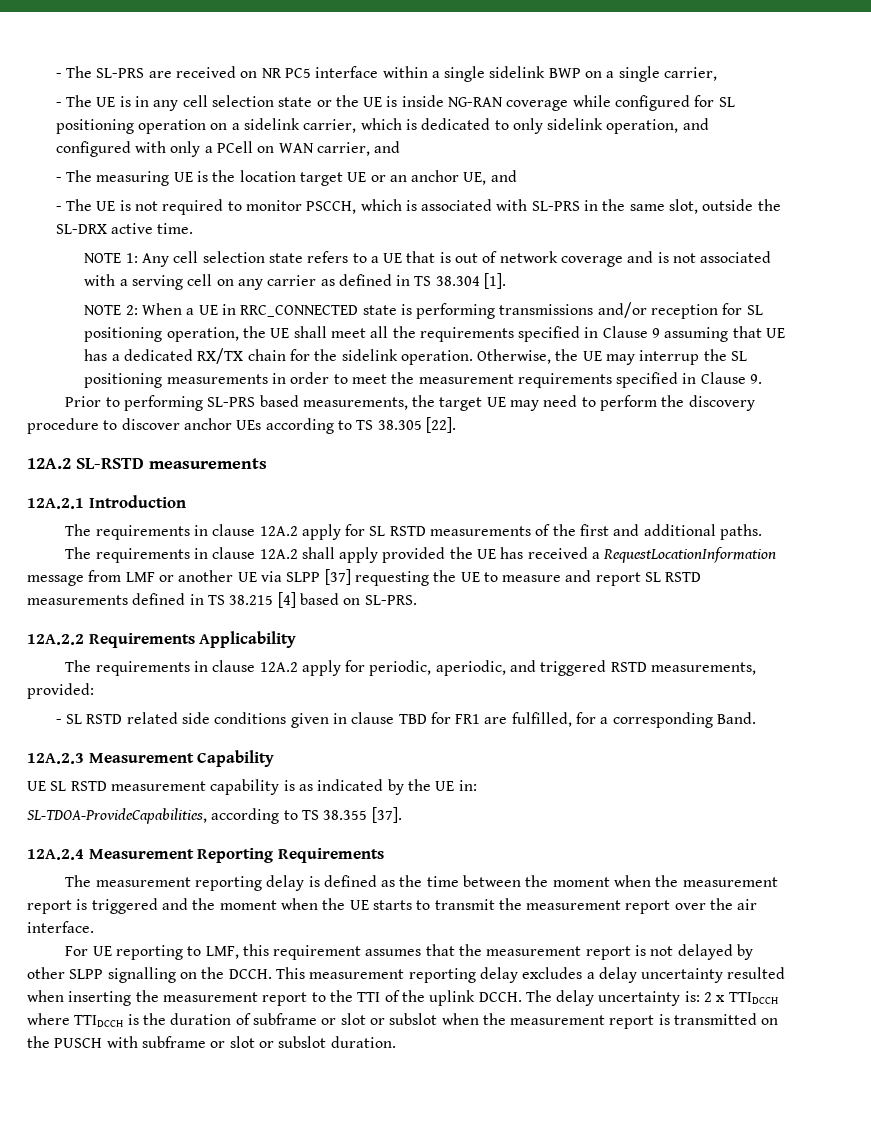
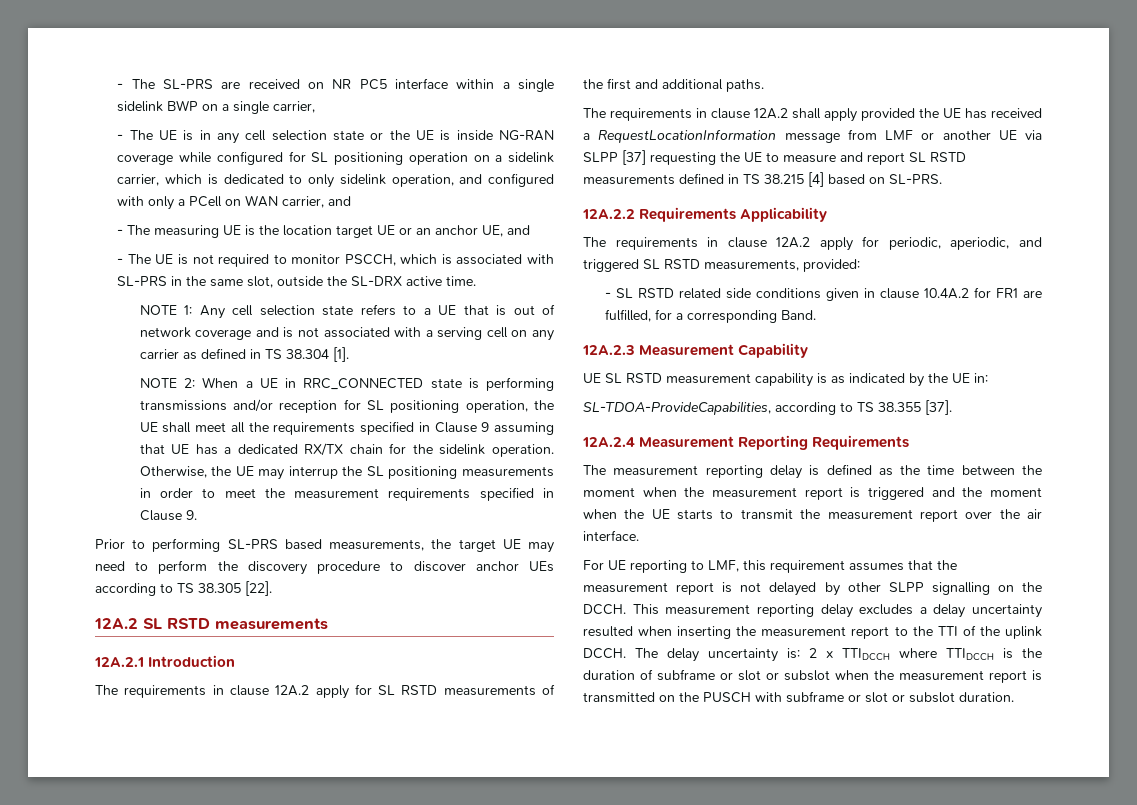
[76,458,144,469] SL-RSTD -> [143,618,210,629] SL RSTD
(607, 668) none -> [643,259,660,269] SL
[398,714,427,724] TBD -> [924,288,970,299] 10.4A.2

